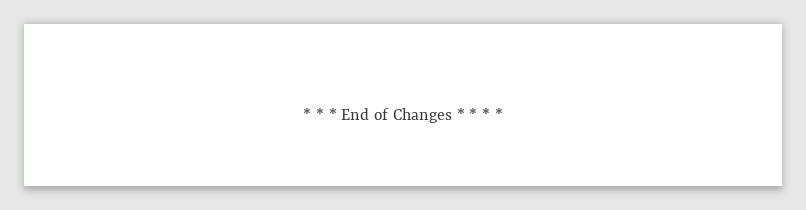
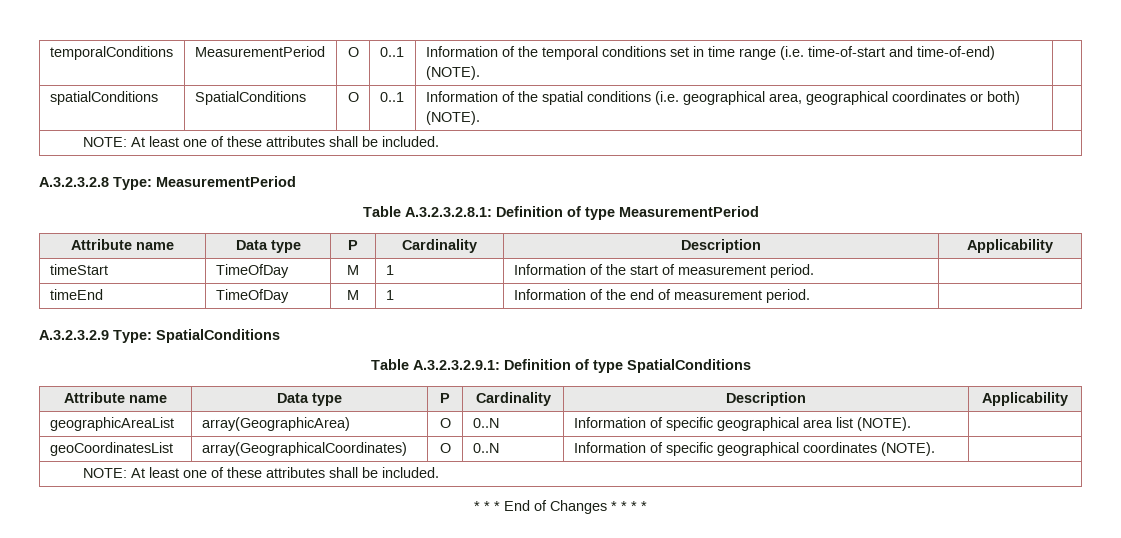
(303, 114) none -> [49,46,173,60] [194,46,325,57] [347,47,359,57] [379,47,404,57] [425,46,995,60] [425,66,480,80] [49,91,158,105] [194,91,306,105] [347,92,359,102] [379,92,404,102] [425,91,1020,105] [425,111,480,125] [82,136,439,147] [39,176,296,190] [362,206,759,220] [71,239,174,250] [235,240,301,253] [348,240,358,250] [402,239,477,253] [681,239,761,253] [967,239,1053,253] [49,264,108,275] [215,264,289,278] [347,265,359,275] [385,265,394,275] [513,264,814,278] [49,289,103,300] [215,289,289,303] [347,290,359,300] [385,290,394,300] [513,289,810,303] [39,329,280,343] [370,359,751,373] [64,392,167,403] [277,393,342,406] [440,393,450,403] [475,392,551,406] [726,392,806,406] [982,392,1068,406] [49,417,174,431] [201,417,350,431] [439,418,451,428] [472,418,499,428] [573,417,911,431] [49,442,173,456] [201,442,407,456] [439,443,451,453] [472,443,499,453] [573,442,935,456] [82,467,439,478] temporalConditions | MeasurementPeriod | O | 0..1 | Information of the temporal conditions set in time range (i.e. time-of-start and time-of-end) (NOTE). | // spatialConditions | SpatialConditions | O | 0..1 | Information of the spatial conditions (i.e. geographical area, geographical coordinates or both) (NOTE). | // NOTE: At least one of these attributes shall be included. // A.3.2.3.2.8 Type: MeasurementPeriod // Table A.3.2.3.2.8.1: Definition of type MeasurementPeriod // Attribute name | Data type | P | Cardinality | Description | Applicability // timeStart | TimeOfDay | M | 1 | Information of the start of measurement period. | // timeEnd | TimeOfDay | M | 1 | Information of the end of measurement period. | // A.3.2.3.2.9 Type: SpatialConditions // Table A.3.2.3.2.9.1: Definition of type SpatialConditions // Attribute name | Data type | P | Cardinality | Description | Applicability // geographicAreaList | array(GeographicArea) | O | 0..N | Information of specific geographical area list (NOTE). | // geoCoordinatesList | array(GeographicalCoordinates) | O | 0..N | Information of specific geographical coordinates (NOTE). | // NOTE: At least one of these attributes shall be included. //

